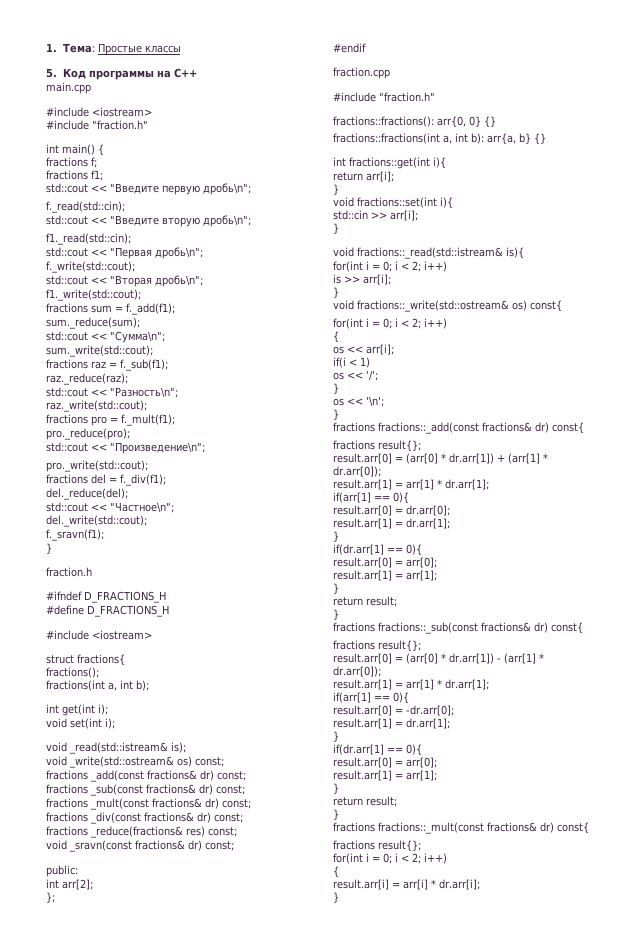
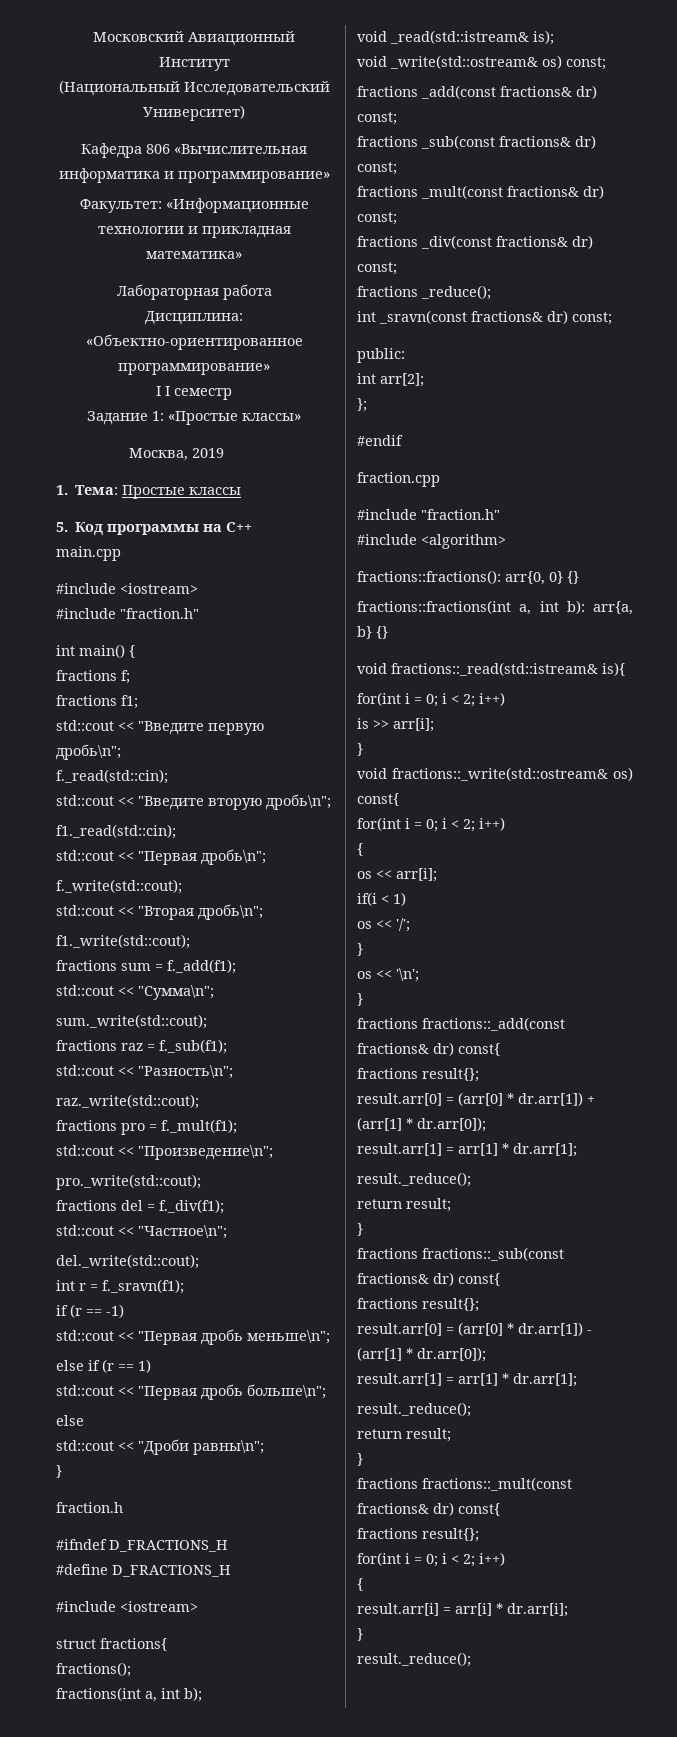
(46, 47) none -> [93,31,295,46] [158,57,230,71] [58,80,330,96] [143,105,245,121] [81,143,307,158] [58,168,330,183] [79,198,309,213] [97,226,291,238] [146,251,242,259] [116,284,272,300] [145,311,243,325] [85,334,303,350] [118,363,270,375] [156,386,232,400] [87,411,301,425] [129,448,225,461] Московский Авиационный Институт // (Национальный Исследовательский Университет) // Кафедра 806 «Вычислительная информатика и программирование» // Факультет: «Информационные технологии и прикладная математика» // Лабораторная работа // Дисциплина: «Объектно-ориентированное программирование» // I I семестр // Задание 1: «Простые классы» // Москва, 2019 //
[46,317,140,329] // sum._reduce(sum); -> (236, 966) none
[46,373,128,385] // raz._reduce(raz); -> (227, 1046) none
[46,428,130,440] // pro._reduce(pro); -> (237, 1126) none
[46,488,128,500] // del._reduce(del); -> (224, 1206) none
[46,529,104,541] f._sravn(f1); -> [56,1279,184,1294] [56,1304,124,1318] [56,1329,330,1345] [56,1359,151,1373] [56,1384,326,1400] [56,1415,84,1426] [56,1439,264,1455] int r = f._sravn(f1); // if (r == -1) // std::cout << "Первая дробь меньше\n"; // else if (r == 1) // std::cout << "Первая дробь больше\n"; // else // std::cout << "Дроби равны\n";
[46,704,108,716] [46,718,115,729] // int get(int i); // void set(int i); -> (202, 1694) none
[90,826,237,838] [46,840,67,850] _reduce(fractions& res) const; // void -> [421,285,491,300] [357,311,376,322] _reduce(); // int
(435, 97) none -> [357,534,506,549] // #include <algorithm>
[333,157,446,169] [333,171,394,182] [333,184,339,195] [333,197,453,208] [333,210,418,221] [333,223,339,234] // int fractions::get(int i){ // return arr[i]; // } // void fractions::set(int i){ // std::cin >> arr[i]; // } -> (388, 632) none
[333,492,409,503] [333,505,450,516] [333,518,450,529] [333,531,339,542] [333,544,422,555] [333,557,437,568] [333,570,437,581] [333,583,339,594] if(arr[1] == 0){ // result.arr[0] = dr.arr[0]; // result.arr[1] = dr.arr[1]; // } // if(dr.arr[1] == 0){ // result.arr[0] = arr[0]; // result.arr[1] = arr[1]; // } -> [357,1172,471,1187] result._reduce();
[333,692,409,703] [333,705,454,716] [333,718,450,729] [333,731,339,742] [333,744,422,755] [333,757,437,768] [333,770,437,781] [333,783,339,794] if(arr[1] == 0){ // result.arr[0] = -dr.arr[0]; // result.arr[1] = dr.arr[1]; // } // if(dr.arr[1] == 0){ // result.arr[0] = arr[0]; // result.arr[1] = arr[1]; // } -> [357,1402,471,1417] result._reduce();
(339, 897) none -> [357,1652,471,1667] // result._reduce();

